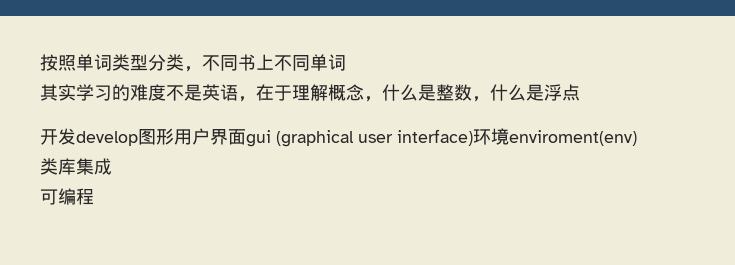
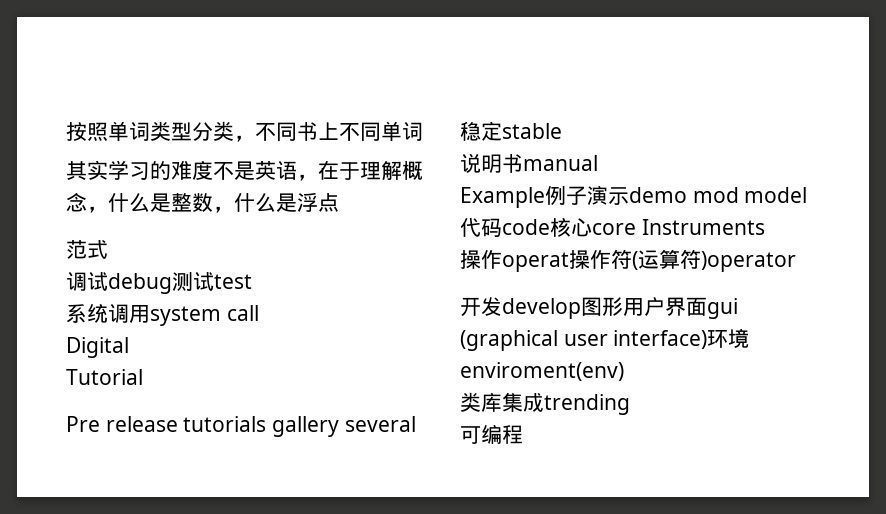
(580, 92) none -> [66,240,108,259] [66,272,252,294] [66,304,259,326] [66,337,129,358] [66,369,143,385] [66,416,416,437] [460,121,562,141] [460,153,598,173] [460,186,808,208] [460,217,765,237] [460,249,796,272] // 范式 // 调试debug测试test // 系统调用system call // Digital // Tutorial // Pre release tutorials gallery several稳定stable // 说明书manual // Example例子演示demo mod model代码code核心core Instruments // 操作operat操作符(运算符)operator
(112, 166) none -> [544,394,630,415] trending

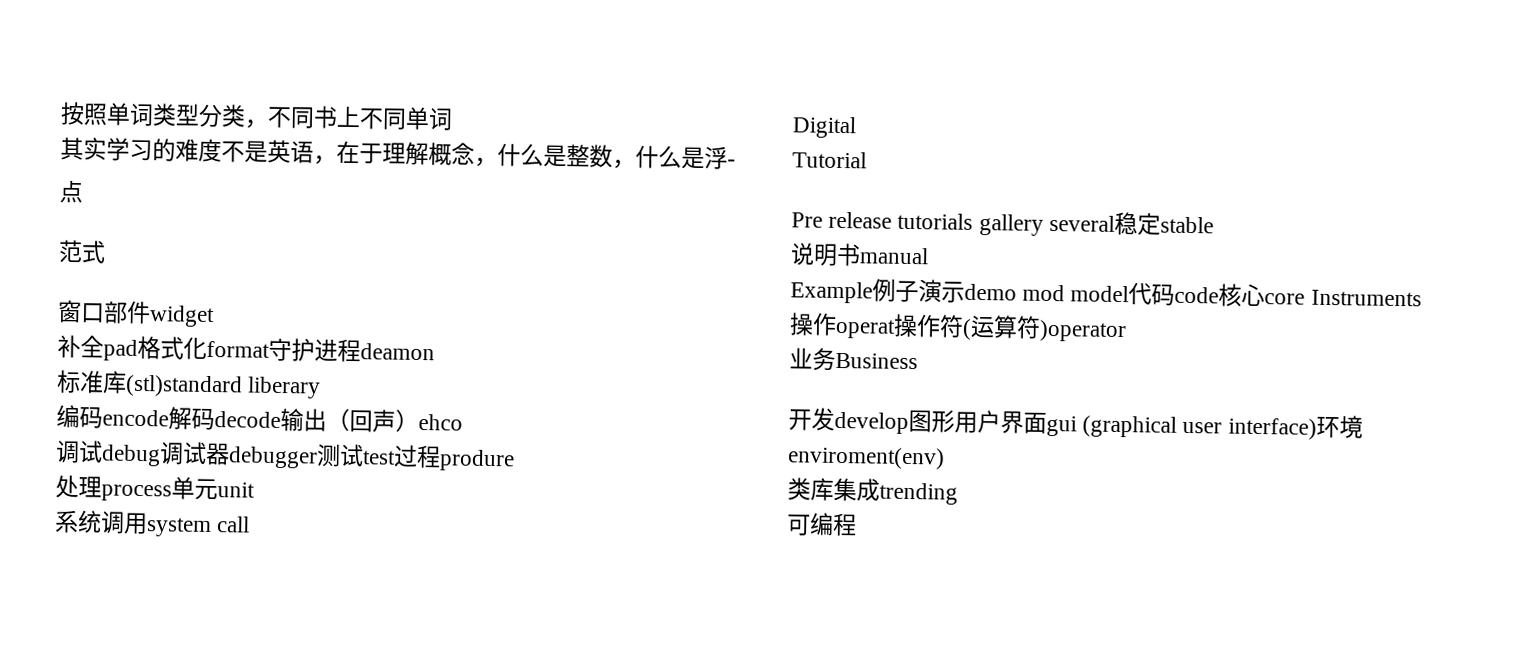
(318, 202) none -> [727,159,736,167] - //
(108, 249) none -> [57,299,215,328] [57,334,435,363] [56,369,322,399] [56,404,463,433] // 窗口部件widget // 补全pad格式化format守护进程deamon // 标准库(stl)standard liberary // 编码encode解码decode输出（回声）ehco
(172, 283) none -> [159,441,318,469] 调试器debugger
(252, 281) none -> [393,444,515,472] [55,474,255,502] 过程produre // 处理process单元unit
(796, 261) none -> [789,347,918,371] // 业务Business

